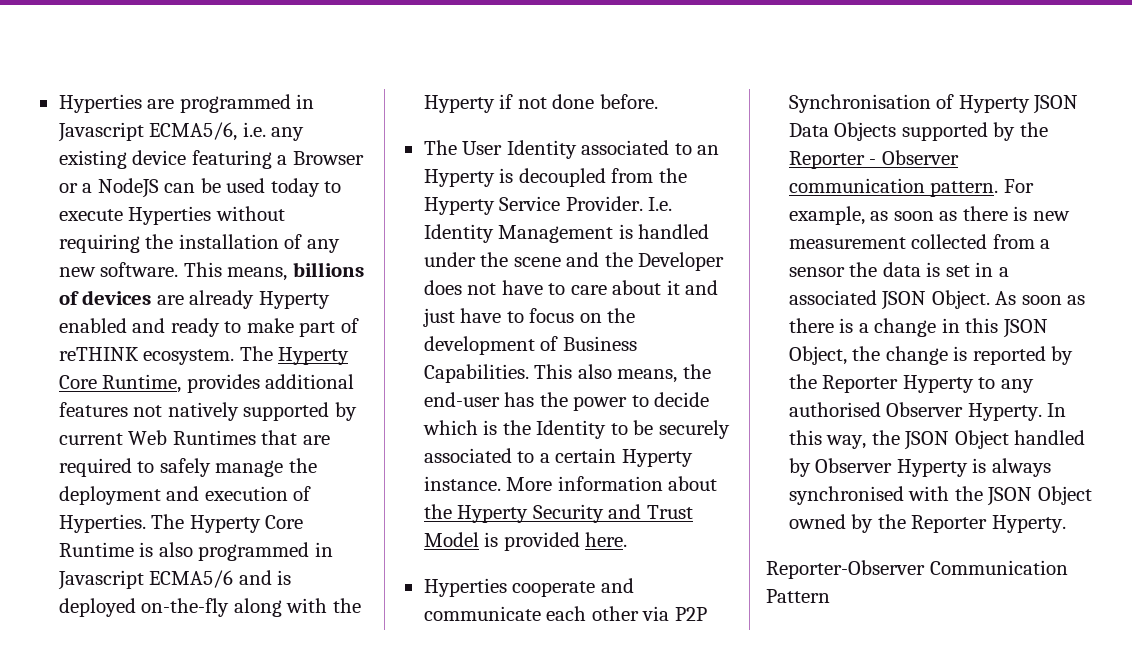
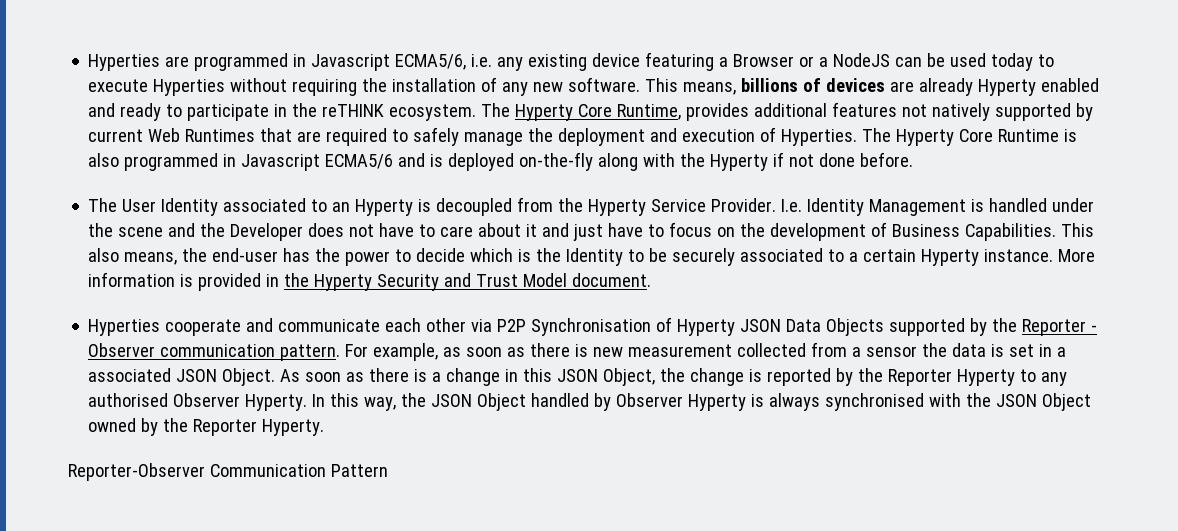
[246,318,359,337] make part of -> [187,103,318,121] participate in the
[668,476,718,491] about -> [180,273,280,291] is provided in
[484,532,628,551] is provided here. -> [572,273,652,287] document.

